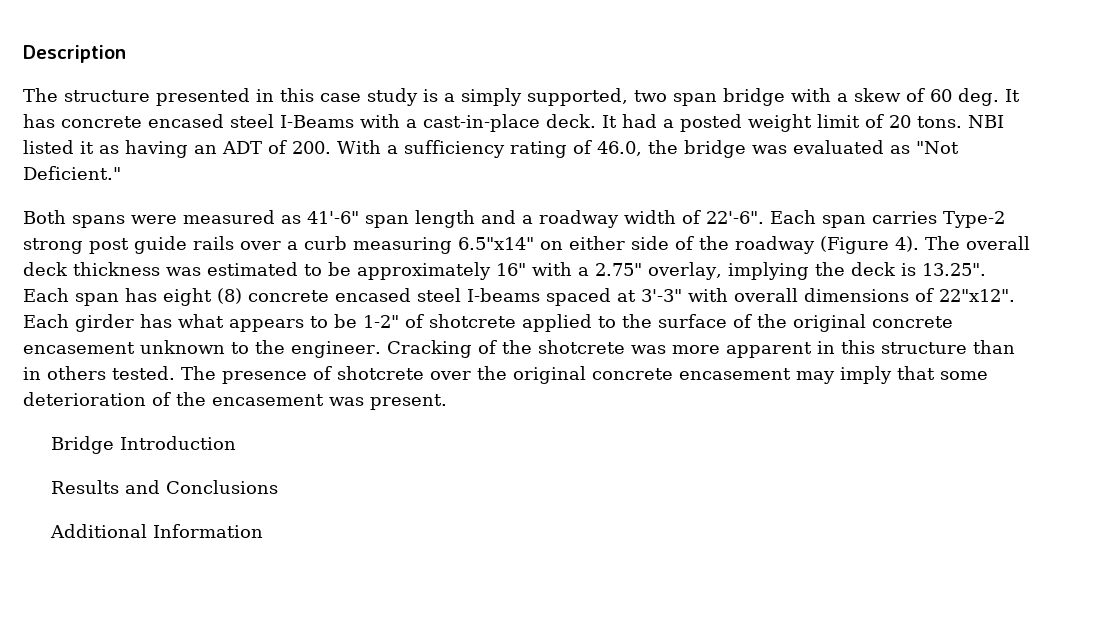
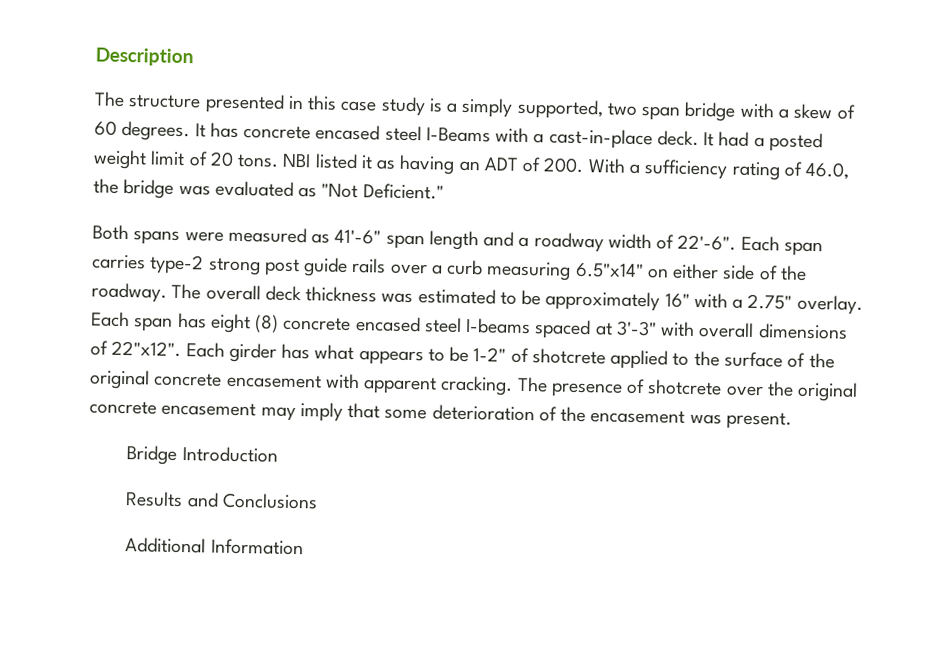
[958,88,999,106] deg. -> [121,120,191,142] degrees.
[943,211,1005,228] Type-2 -> [149,254,205,275] type-2
[735,236,919,254] roadway (Figure 4). -> [91,282,167,303] roadway.
[648,262,986,280] overlay, implying the deck is 13.25". -> [796,294,863,315] overlay.
[140,340,1015,358] [23,366,175,380] unknown to the engineer. Cracking of the shotcrete was more apparent in this structure than in others tested. -> [324,373,514,396] with apparent cracking.

